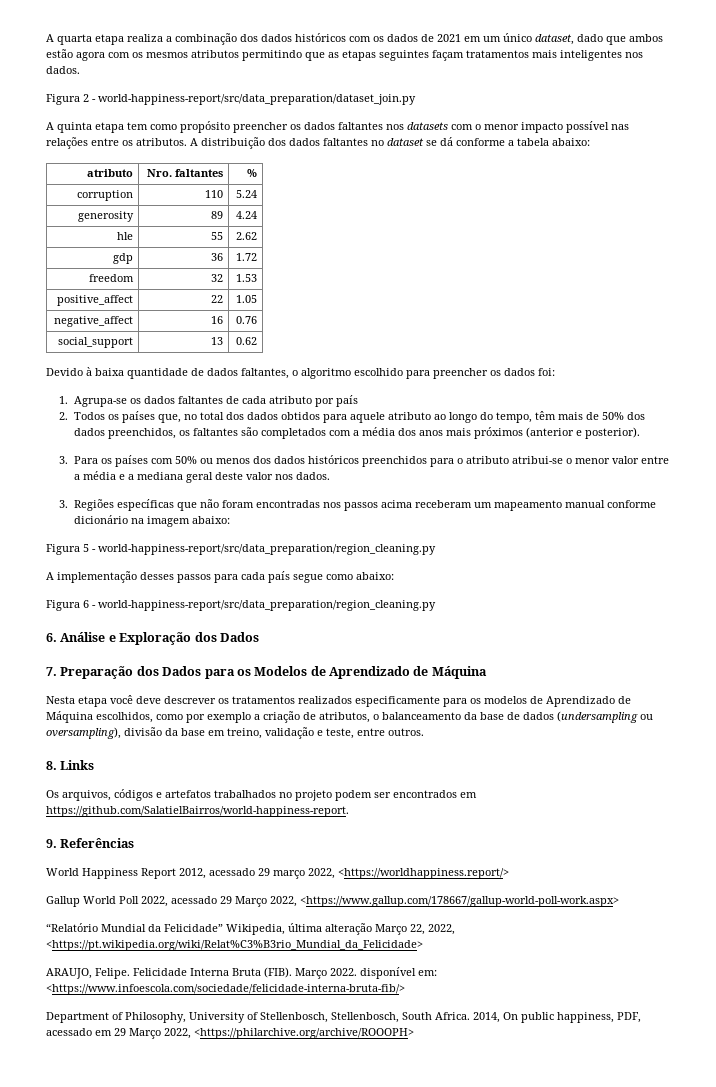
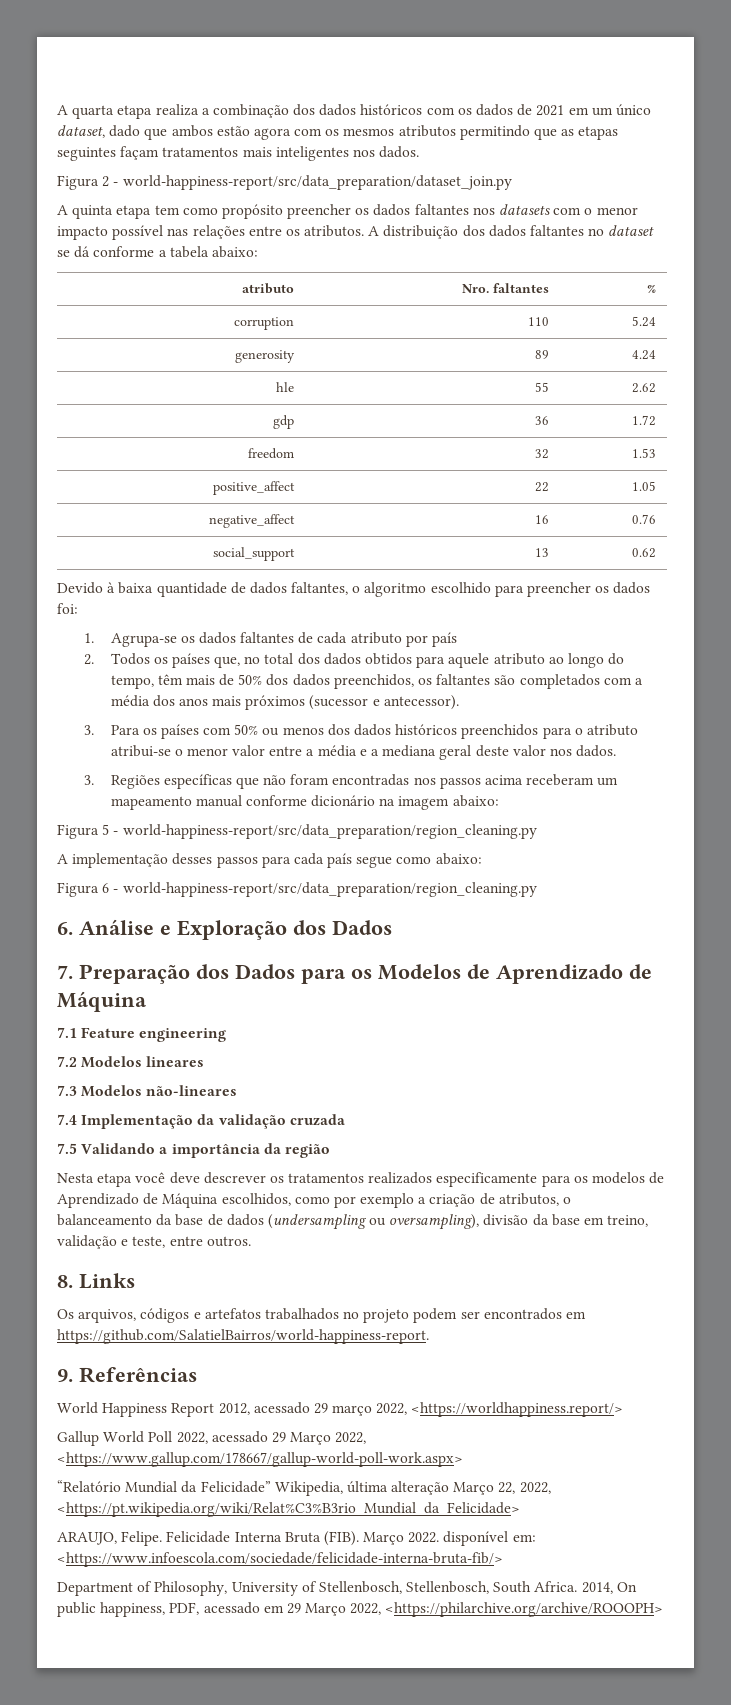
[525,427,640,439] (anterior e posterior). -> [309,695,459,710] (sucessor e antecessor).
(487, 672) none -> [57,1027,227,1042] [57,1056,205,1068] [57,1085,238,1097] [57,1114,345,1129] [57,1143,330,1158] // 7.1 Feature engineering // 7.2 Modelos lineares // 7.3 Modelos não-lineares // 7.4 Implementação da validação cruzada // 7.5 Validando a importância da região

